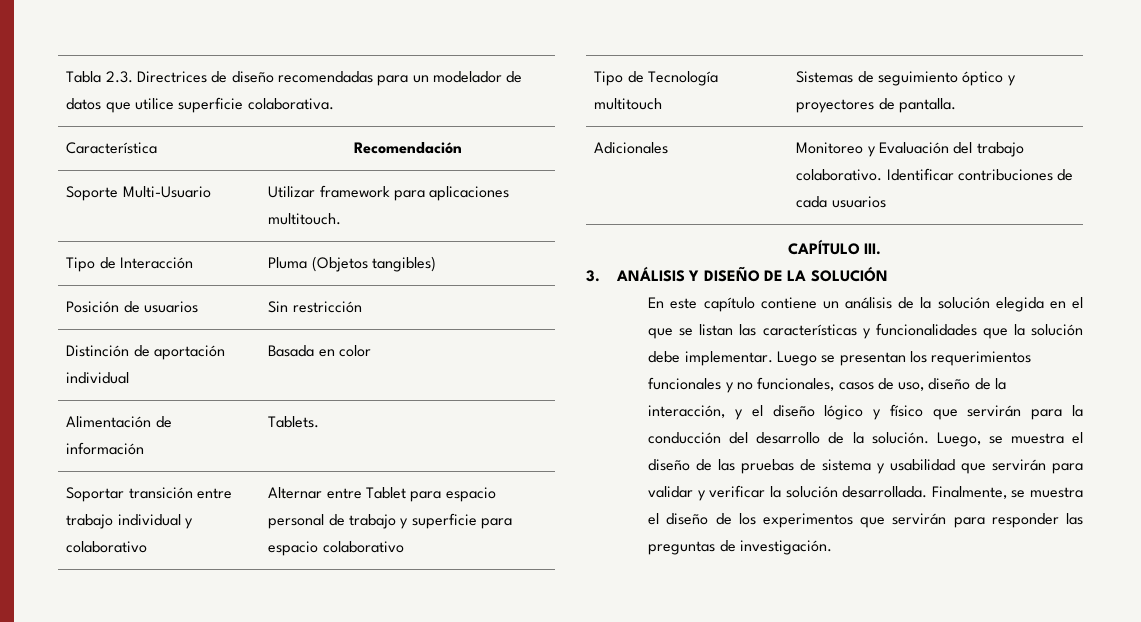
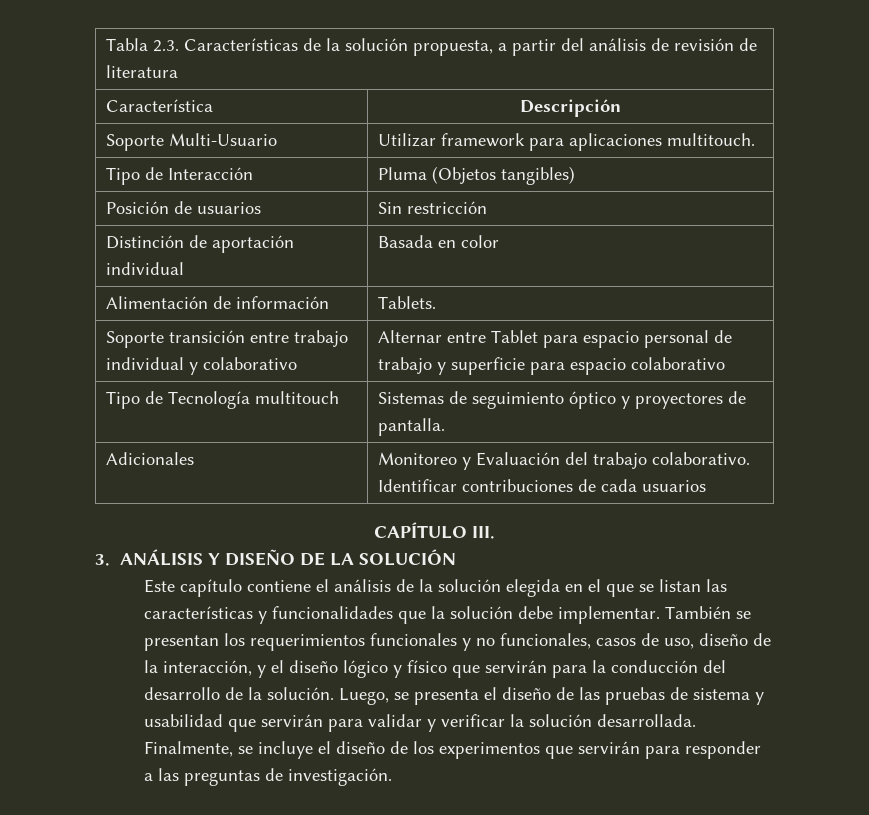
[137,71,523,86] [66,97,334,113] Directrices de diseño recomendadas para un modelador de datos que utilice superficie colaborativa. -> [183,38,757,56] [105,65,178,78] Características de la solución propuesta, a partir del análisis de revisión de literatura
[353,142,462,154] Recomendación -> [520,99,621,117] Descripción
[66,487,125,502] Soportar -> [105,331,164,348] Soporte
[648,297,698,309] En este -> [144,579,176,593] Este
[822,301,839,309] un -> [316,579,330,592] el
[776,351,817,366] Luego -> [665,606,732,619] También
[1010,433,1064,444] muestra -> [414,689,480,705] presenta
[1030,487,1083,498] muestra -> [258,741,314,759] incluye
(1059, 520) none -> [144,773,154,781] a

